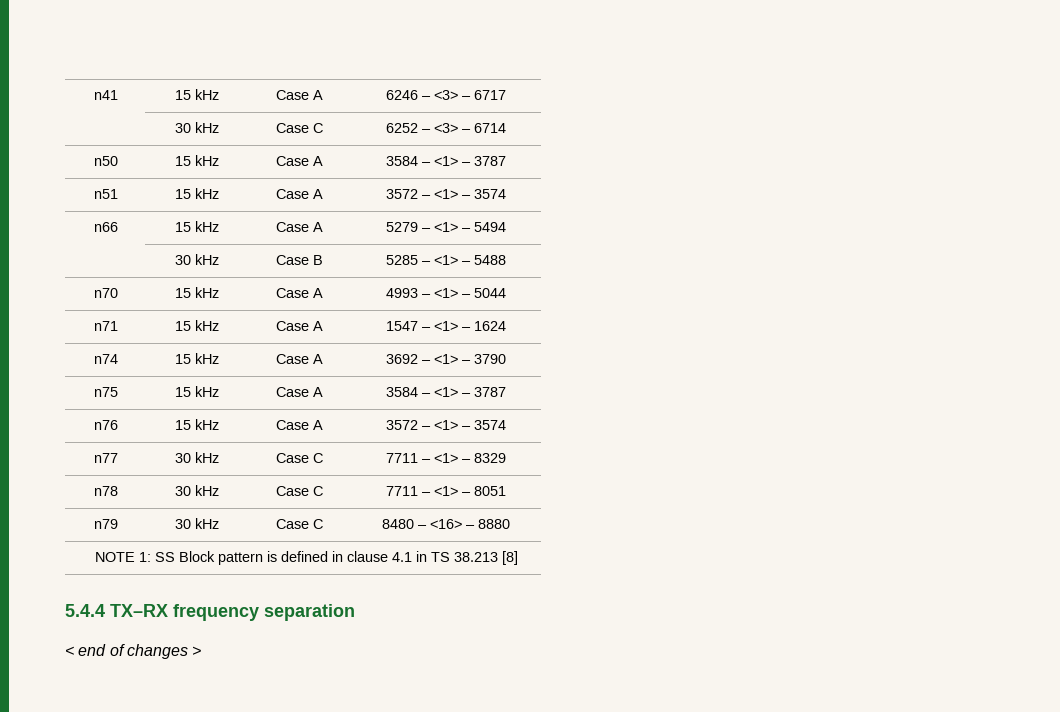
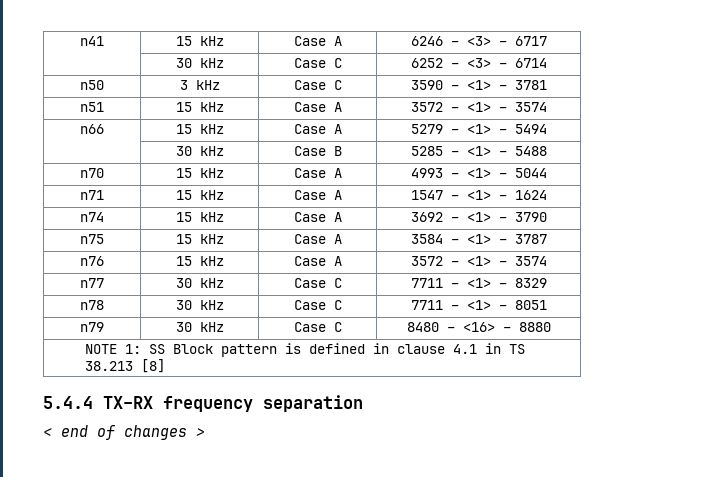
[174,155,219,166] [276,156,323,166] [386,156,506,166] 15 kHz | Case A | 3584 – <1> – 3787 -> [179,80,220,90] [293,80,342,90] [410,80,547,90] 3 kHz | Case C | 3590 – <1> – 3781

